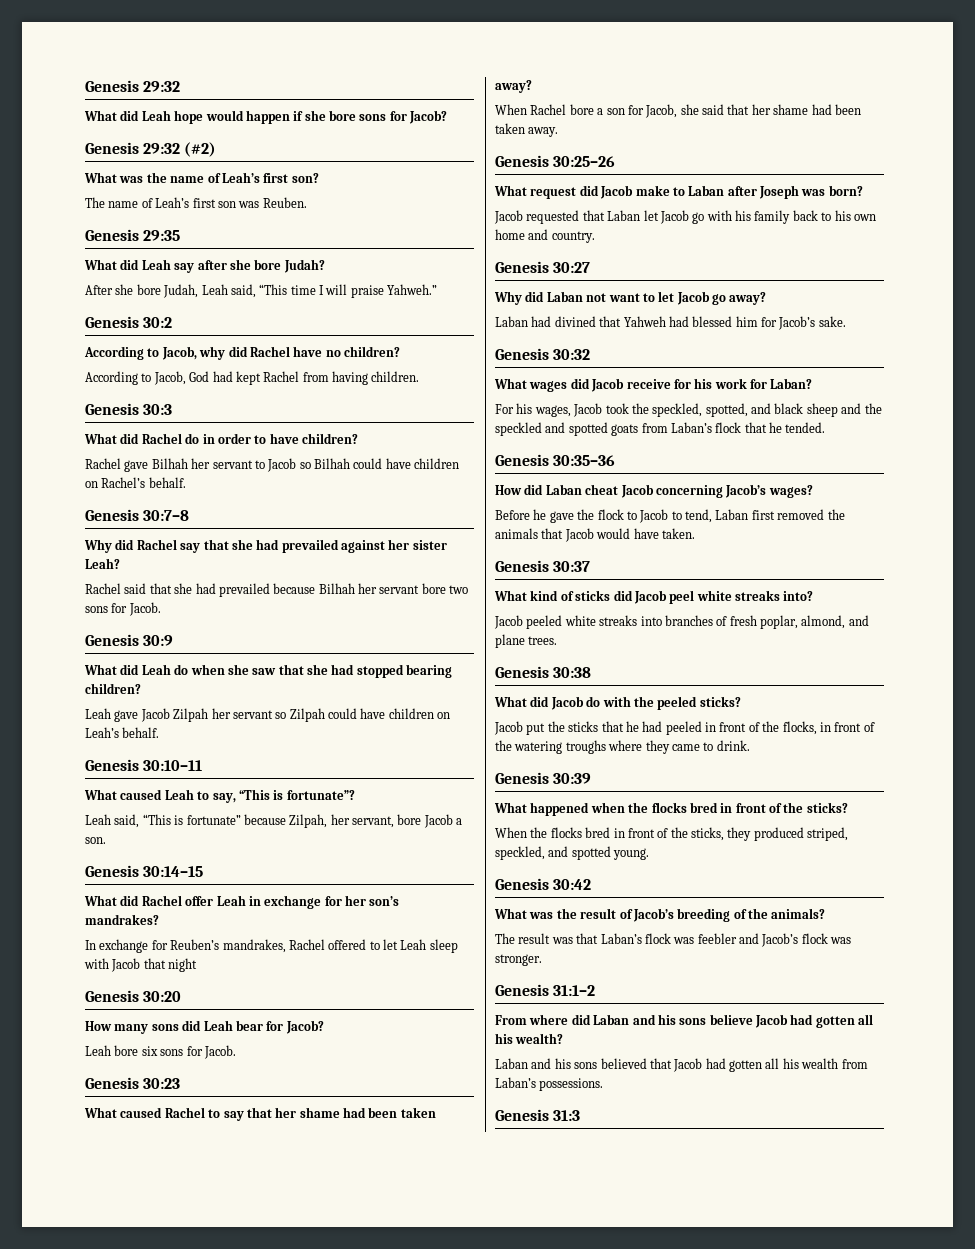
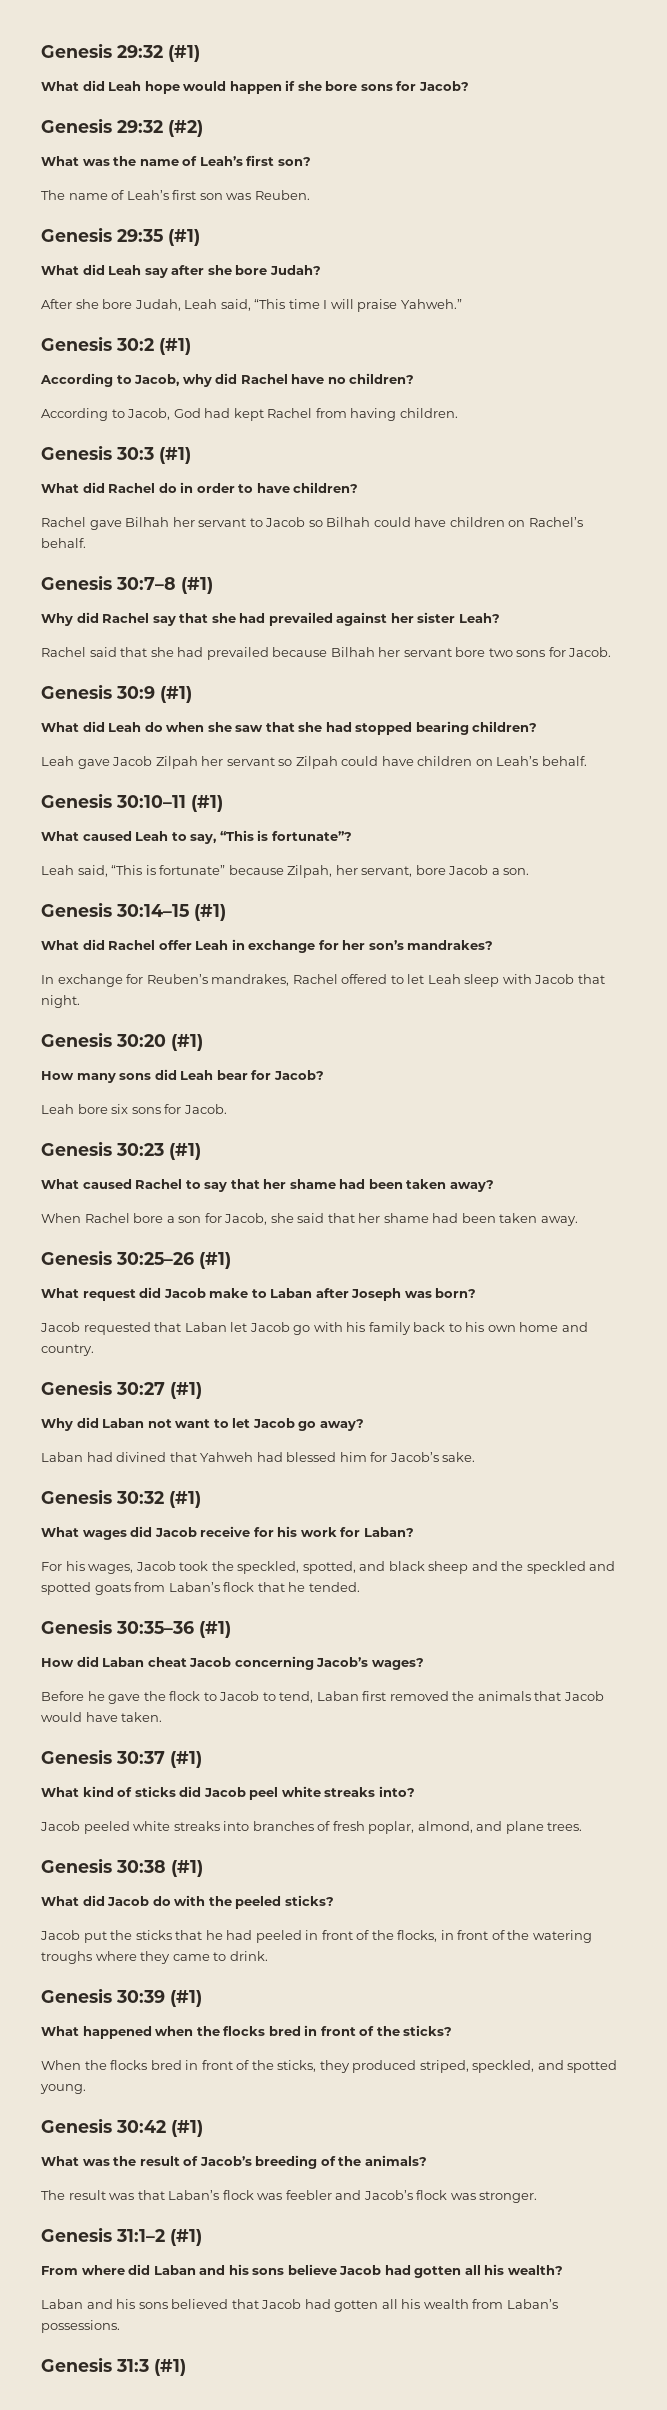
[85,80,181,92] Genesis 29:32 -> [41,43,200,62] Genesis 29:32 (#1)
(181, 235) none -> [168,229,200,246] (#1)
(173, 322) none -> [159,338,191,355] (#1)
(173, 409) none -> [159,447,191,464] (#1)
(190, 515) none -> [181,577,213,594] (#1)
(174, 640) none -> [160,686,192,703] (#1)
(203, 765) none -> [191,795,223,812] (#1)
(204, 871) none -> [194,904,226,921] (#1)
[168,958,198,972] night -> [41,995,80,1008] night.
(182, 996) none -> [171,1034,203,1051] (#1)
(181, 1083) none -> [169,1143,201,1160] (#1)
(616, 161) none -> [199,1252,231,1269] (#1)
(591, 267) none -> [170,1382,202,1399] (#1)
(591, 354) none -> [169,1491,201,1508] (#1)
(616, 460) none -> [199,1621,231,1638] (#1)
(591, 566) none -> [170,1751,202,1768] (#1)
(592, 672) none -> [171,1860,203,1877] (#1)
(592, 778) none -> [170,1990,202,2007] (#1)
(592, 884) none -> [171,2120,203,2137] (#1)
(596, 990) none -> [170,2229,202,2246] (#1)
(581, 1115) none -> [154,2359,186,2376] (#1)

